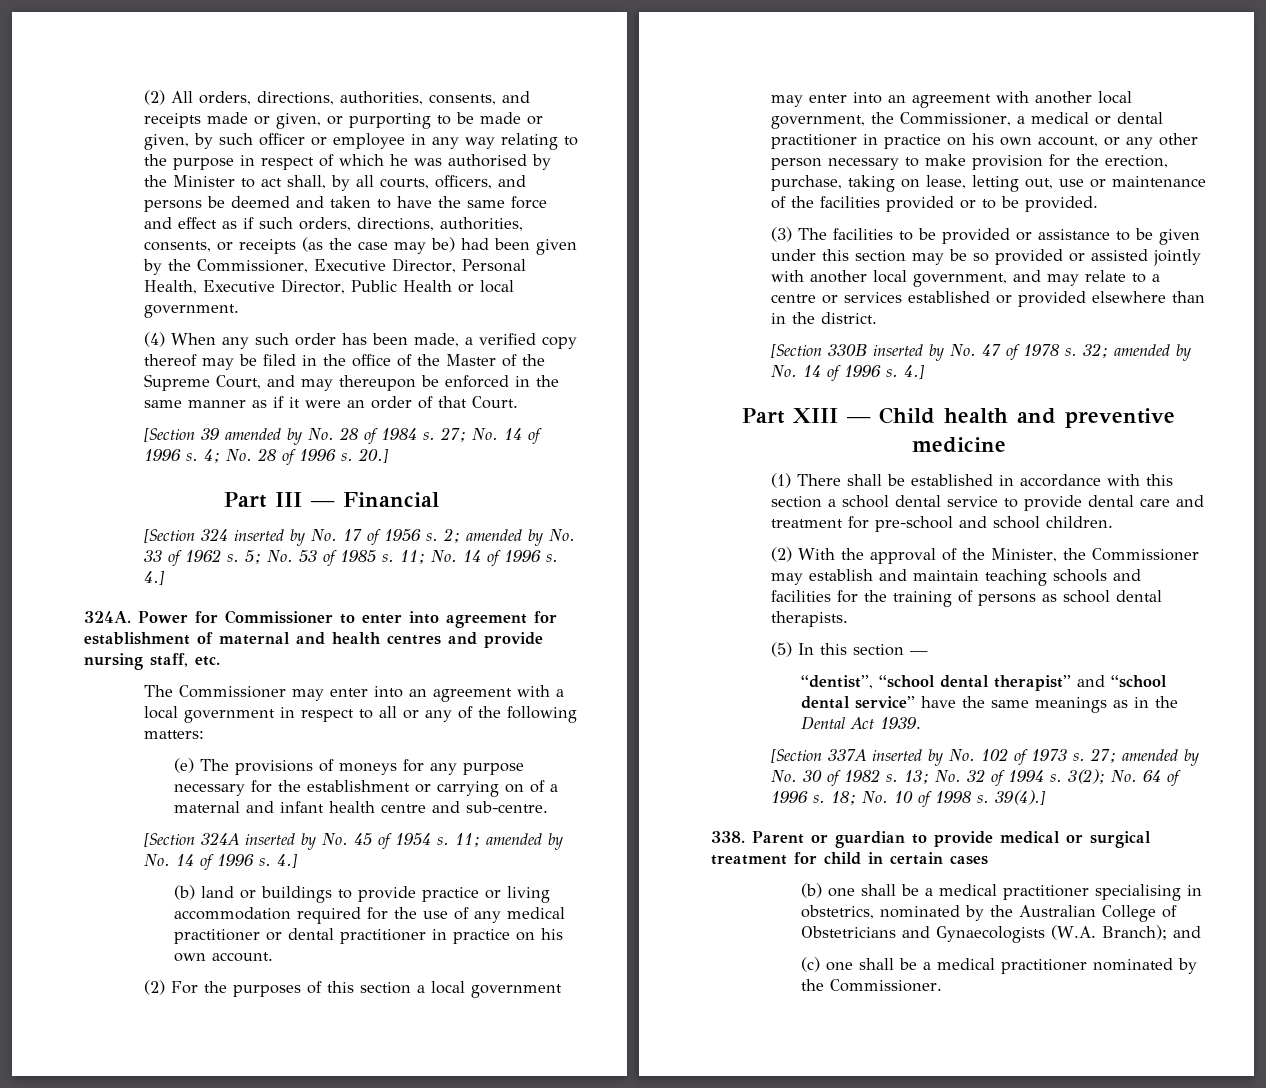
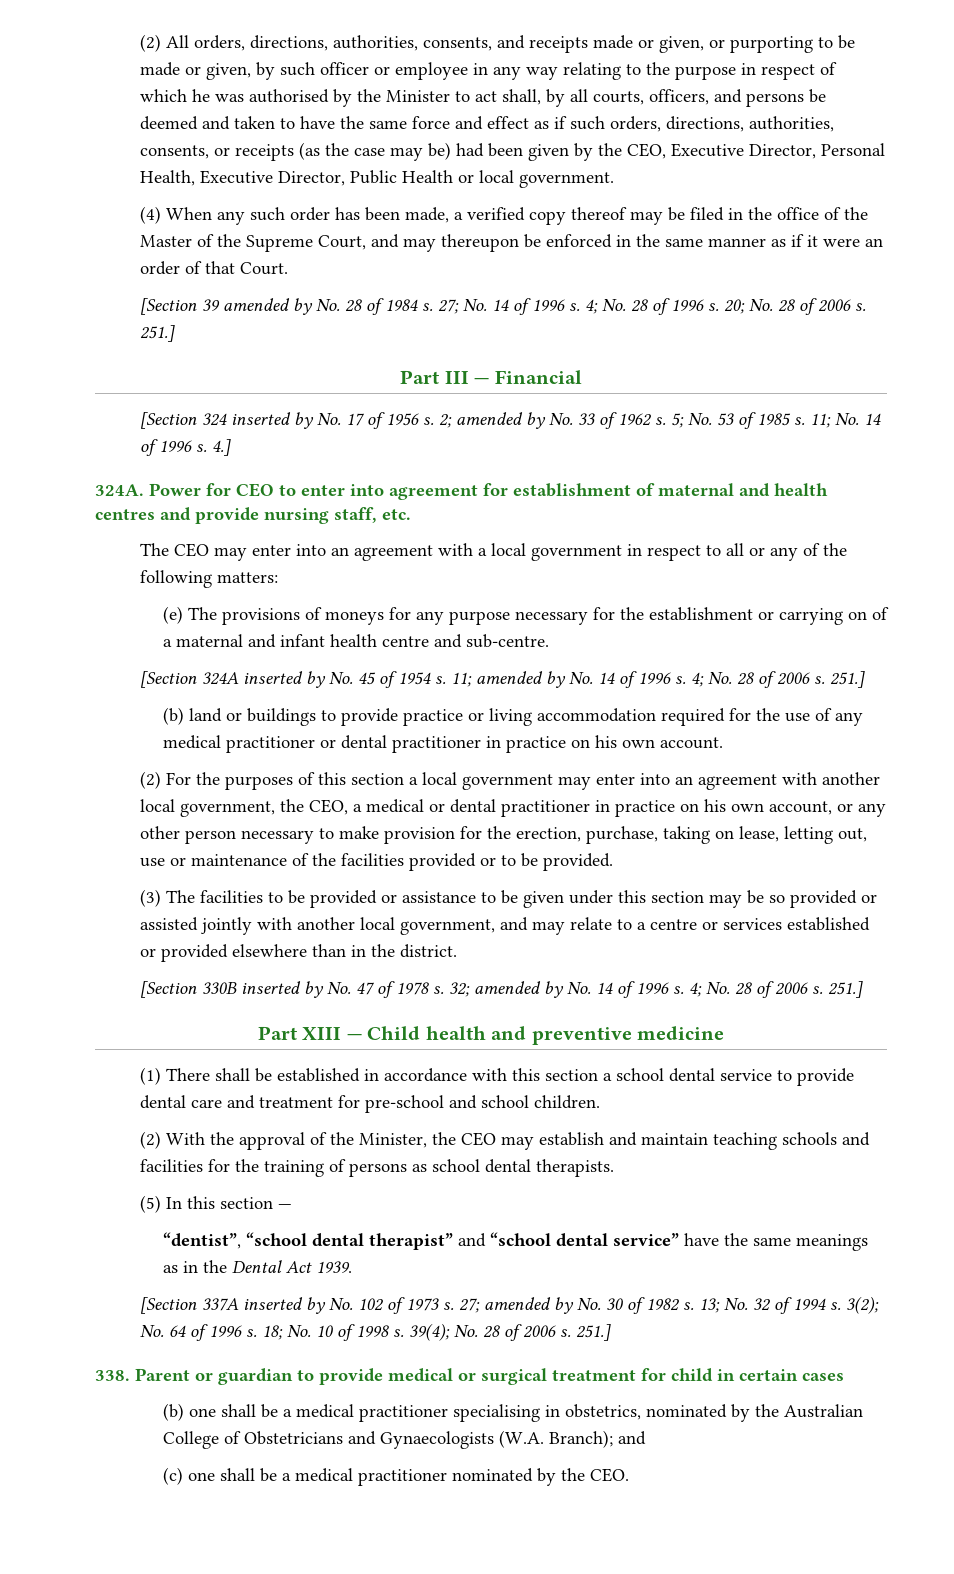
[196,259,308,273] Commissioner, -> [627,143,667,159] CEO,
[357,448,389,463] 20.] -> [724,298,867,315] [140,325,176,342] 20; No. 28 of 2006 s. 251.]
[225,610,333,624] Commissioner -> [236,483,274,497] CEO
[178,685,286,698] Commissioner -> [174,543,210,557] CEO
[276,853,298,868] 4.] -> [691,671,866,688] 4; No. 28 of 2006 s. 251.]
[899,112,1011,126] Commissioner, -> [309,799,349,815] CEO,
[903,364,925,379] 4.] -> [689,981,864,998] 4; No. 28 of 2006 s. 251.]
[1091,548,1199,561] Commissioner -> [461,1132,497,1146] CEO
[994,790,1046,805] 39(4).] -> [409,1323,612,1341] 39(4); No. 28 of 2006 s. 251.]
[829,979,942,992] Commissioner. -> [589,1468,629,1482] CEO.

